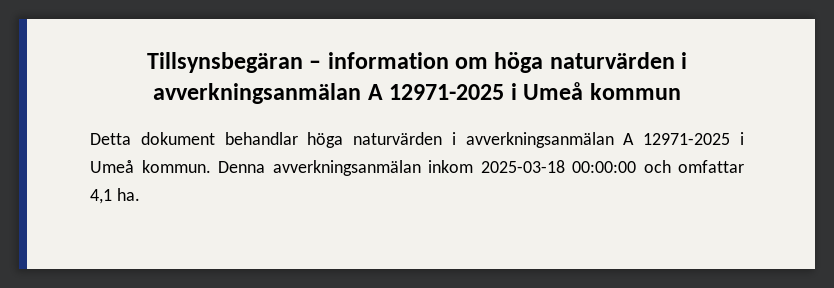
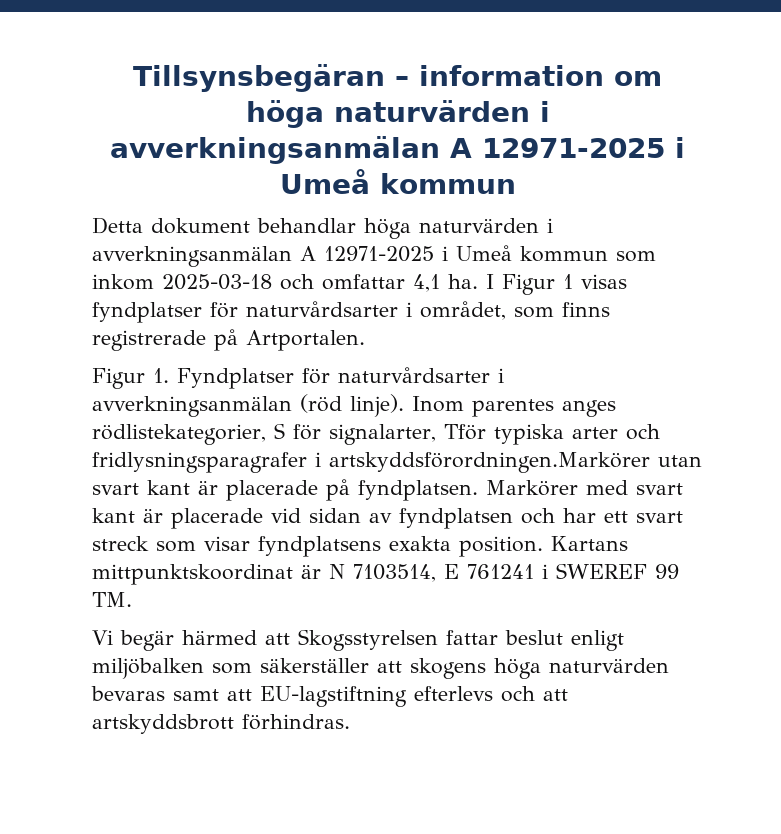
[141,160,421,176] kommun. Denna avverkningsanmälan -> [520,246,656,262] kommun som
[572,161,636,173] 00:00:00 -> (272, 282) none
(140, 194) none -> [486,274,627,295] [92,301,610,323] [92,329,365,351] [92,367,504,389] [92,394,616,417] [92,423,660,445] [92,452,702,473] [92,479,683,501] [92,508,683,529] [92,536,628,557] [92,563,679,585] [92,592,132,607] [92,629,624,651] [92,658,669,679] [91,686,568,707] [92,714,350,734] I Figur 1 visas fyndplatser för naturvårdsarter i området, som finns registrerade på Artportalen. // Figur 1. Fyndplatser för naturvårdsarter i avverkningsanmälan (röd linje). Inom parentes anges rödlistekategorier, S för signalarter, Tför typiska arter och fridlysningsparagrafer i artskyddsförordningen.Markörer utan svart kant är placerade på fyndplatsen. Markörer med svart kant är placerade vid sidan av fyndplatsen och har ett svart streck som visar fyndplatsens exakta position. Kartans mittpunktskoordinat är N 7103514, E 761241 i SWEREF 99 TM. // Vi begär härmed att Skogsstyrelsen fattar beslut enligt miljöbalken som säkerställer att skogens höga naturvärden bevaras samt att EU-lagstiftning efterlevs och att artskyddsbrott förhindras.

